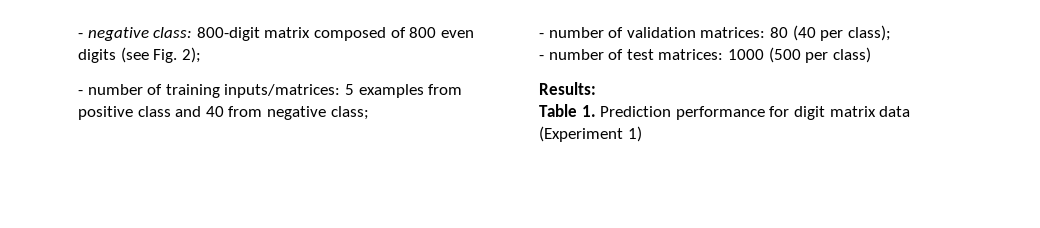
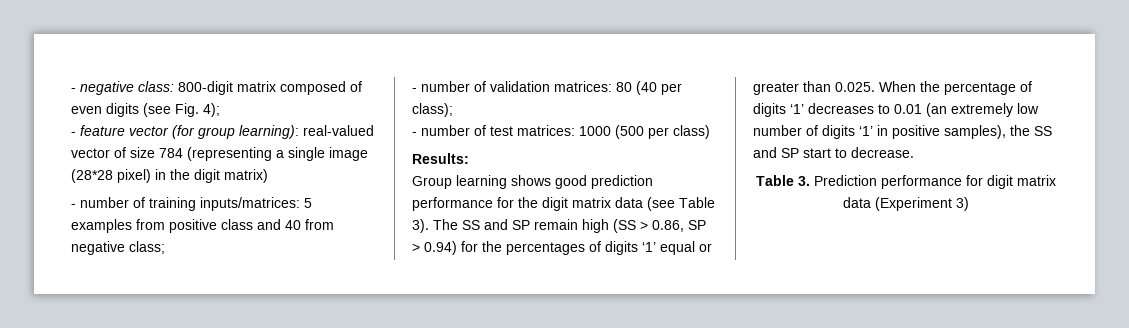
[409,27,437,38] 800 -> (362, 86) none
[181,47,201,63] 2); -> [203,103,220,117] [71,125,374,139] [71,147,368,161] [71,169,268,183] 4); // - feature vector (for group learning): real-valued vector of size 784 (representing a single image (28*28 pixel) in the digit matrix)
[539,104,596,117] Table 1. -> [412,175,653,189] [412,197,715,211] [412,219,706,233] [412,241,712,255] [753,81,1032,95] [753,103,1039,117] [753,125,1052,139] [753,147,914,158] [755,175,810,186] Group learning shows good prediction performance for the digit matrix data (see Table 3). The SS and SP remain high (SS > 0.86, SP > 0.94) for the percentages of digits ‘1’ equal or greater than 0.025. When the percentage of digits ‘1’ decreases to 0.01 (an extremely low number of digits ‘1’ in positive samples), the SS and SP start to decrease. // Table 3.
[627,126,642,142] 1) -> [955,197,969,211] 3)

